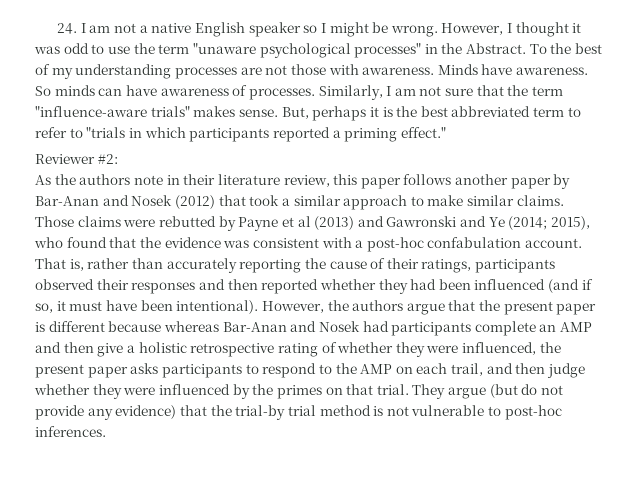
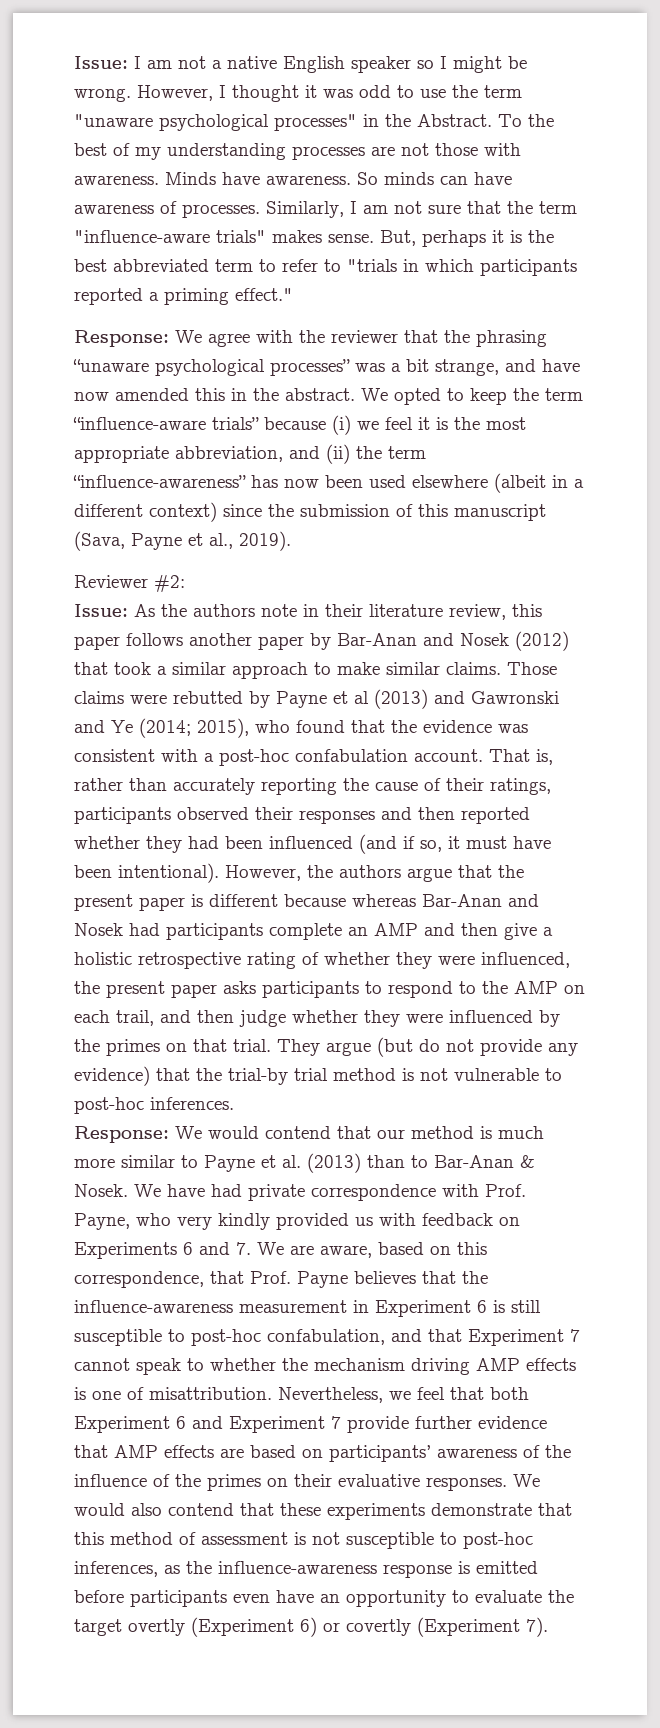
[57,23,78,34] 24. -> [74,56,128,69] Issue:
(446, 132) none -> [74,330,547,347] [73,359,580,376] [74,388,583,405] [73,415,526,435] [74,444,426,464] [73,473,584,493] [74,502,546,522] [74,531,291,551] // Response: We agree with the reviewer that the phrasing “unaware psychological processes” was a bit strange, and have now amended this in the abstract. We opted to keep the term “influence-aware trials” because (i) we feel it is the most appropriate abbreviation, and (ii) the term “influence-awareness” has now been used elsewhere (albeit in a different context) since the submission of this manuscript (Sava, Payne et al., 2019).
(118, 159) none -> [74,604,128,617] Issue:
(106, 431) none -> [74,1126,544,1143] [74,1153,535,1173] [74,1184,526,1201] [74,1213,520,1230] [74,1242,487,1259] [74,1271,488,1288] [74,1300,541,1317] [74,1329,580,1346] [74,1358,576,1375] [74,1387,529,1403] [74,1416,547,1433] [74,1445,571,1462] [74,1474,540,1491] [74,1503,572,1520] [74,1532,533,1549] [74,1561,538,1578] [74,1590,574,1607] [74,1617,548,1637] // Response: We would contend that our method is much more similar to Payne et al. (2013) than to Bar-Anan & Nosek. We have had private correspondence with Prof. Payne, who very kindly provided us with feedback on Experiments 6 and 7. We are aware, based on this correspondence, that Prof. Payne believes that the influence-awareness measurement in Experiment 6 is still susceptible to post-hoc confabulation, and that Experiment 7 cannot speak to whether the mechanism driving AMP effects is one of misattribution. Nevertheless, we feel that both Experiment 6 and Experiment 7 provide further evidence that AMP effects are based on participants’ awareness of the influence of the primes on their evaluative responses. We would also contend that these experiments demonstrate that this method of assessment is not susceptible to post-hoc inferences, as the influence-awareness response is emitted before participants even have an opportunity to evaluate the target overtly (Experiment 6) or covertly (Experiment 7).

